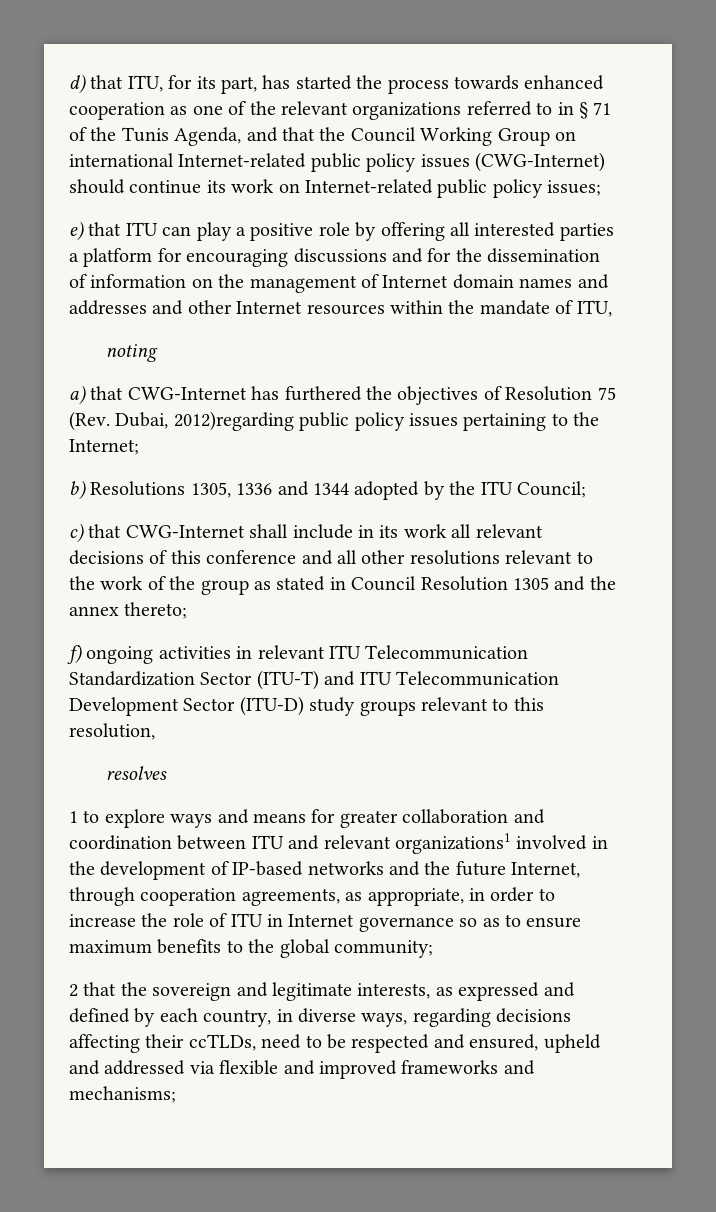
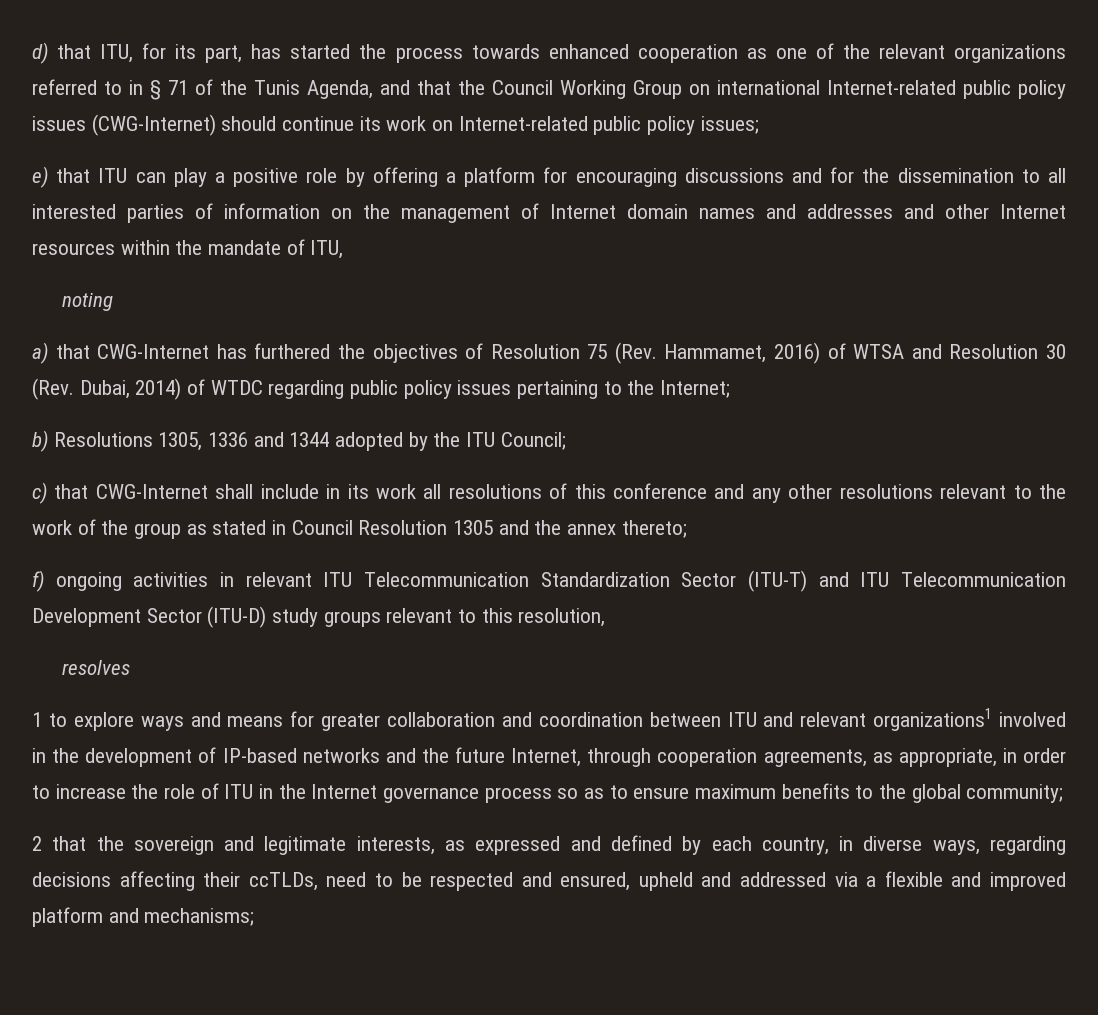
[450,222,614,241] all interested parties -> (438, 177) none
(601, 255) none -> [1021,168,1067,183] [32,204,184,223] to all interested parties
[115,411,294,431] Dubai, 2012)regarding -> [664,342,1067,364] [32,378,345,400] Hammamet, 2016) of WTSA and Resolution 30 (Rev. Dubai, 2014) of WTDC regarding
[475,524,543,538] [69,550,144,565] relevant decisions -> [448,484,542,499] resolutions
[337,550,357,564] all -> [751,488,781,503] any
(283, 920) none -> [278,784,306,799] the
(454, 924) none -> [484,787,552,803] process
(215, 1067) none -> [866,876,877,887] a
[401,1060,499,1074] frameworks -> [32,907,103,927] platform

